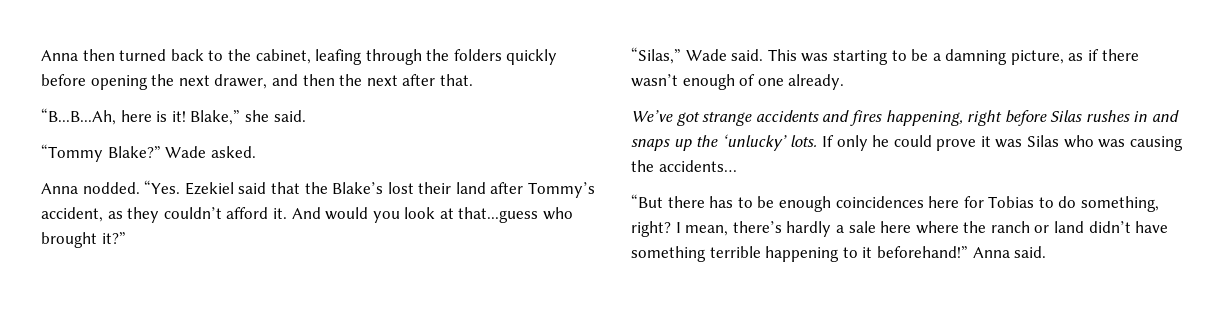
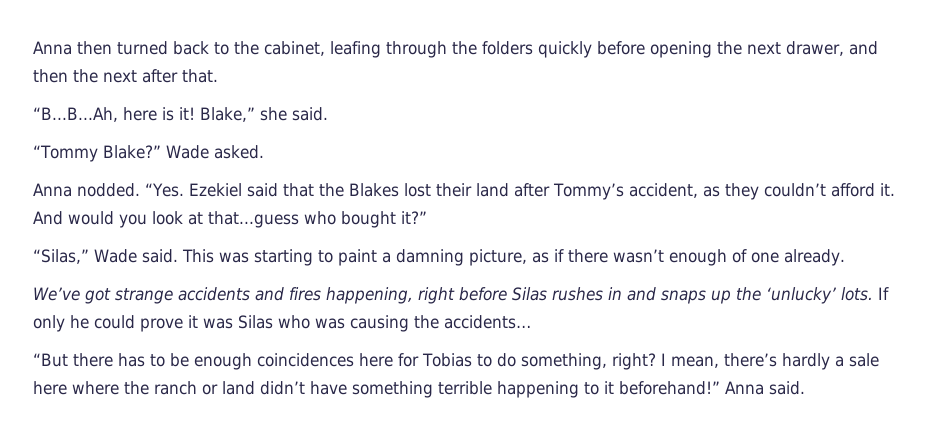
[332,182,384,194] Blake’s -> [348,183,399,197] Blakes
[41,232,97,248] brought -> [341,211,396,228] bought
[911,49,929,61] be -> [337,249,377,266] paint

